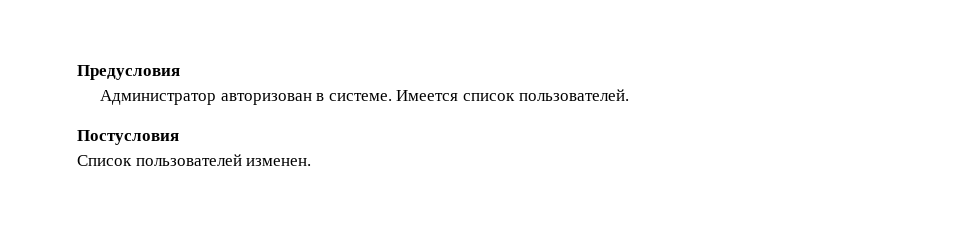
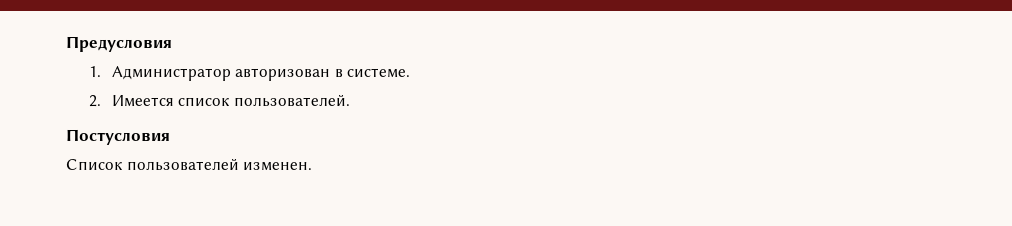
(180, 72) none -> [88,66,101,77] 1.
(392, 97) none -> [88,95,101,107] // 2.

